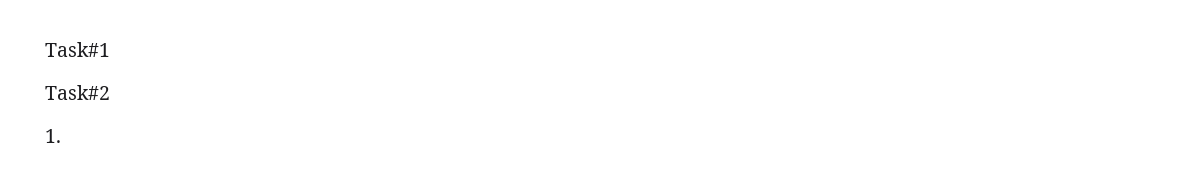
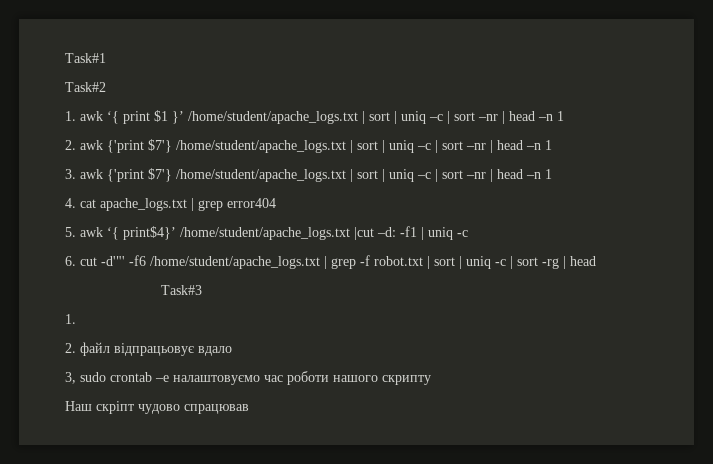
(61, 136) none -> [80,110,564,124] [65,139,552,153] [65,168,552,182] [65,198,276,211] [65,226,468,240] [65,255,596,269] [160,285,202,295] [65,314,76,324] [65,342,232,356] [65,371,431,385] [65,401,249,414] awk ‘{ print $1 }’ /home/student/apache_logs.txt | sort | uniq –c | sort –nr | head –n 1 // 2. awk {'print $7'} /home/student/apache_logs.txt | sort | uniq –c | sort –nr | head –n 1 // 3. awk {'print $7'} /home/student/apache_logs.txt | sort | uniq –c | sort –nr | head –n 1 // 4. cat apache_logs.txt | grep error404 // 5. awk ‘{ print$4}’ /home/student/apache_logs.txt |cut –d: -f1 | uniq -c // 6. cut -d'"' -f6 /home/student/apache_logs.txt | grep -f robot.txt | sort | uniq -c | sort -rg | head // Task#3 // 1. // 2. файл відпрацьовує вдало // 3, sudo crontab –e налаштовуємо час роботи нашого скрипту // Наш скріпт чудово спрацював

